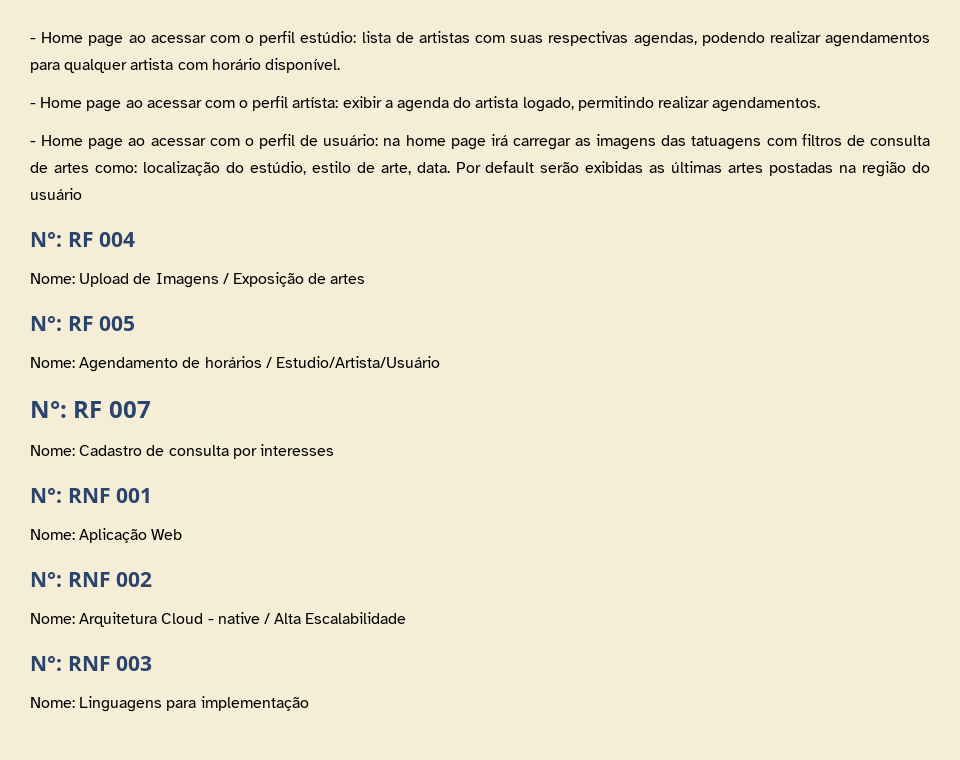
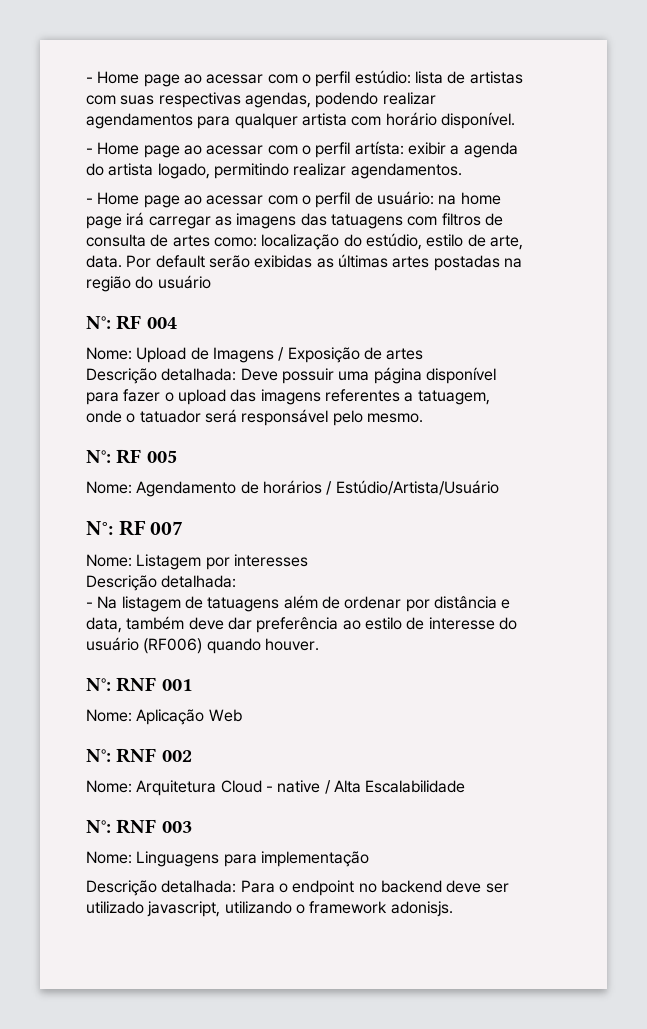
(366, 279) none -> [86,367,496,384] [86,389,490,405] [86,409,423,426] // Descrição detalhada: Deve possuir uma página disponível para fazer o upload das imagens referentes a tatuagem, onde o tatuador será responsável pelo mesmo.
[275,356,440,368] Estudio/Artista/Usuário -> [335,480,499,495] Estúdio/Artista/Usuário
[79,445,229,456] Cadastro de consulta -> [136,554,202,570] Listagem
(334, 450) none -> [86,575,237,591] [86,595,511,612] [86,616,517,633] [86,637,319,654] // Descrição detalhada: // - Na listagem de tatuagens além de ordenar por distância e data, também deve dar preferência ao estilo de interesse do usuário (RF006) quando houver.
(309, 703) none -> [86,880,509,896] [86,901,453,917] // Descrição detalhada: Para o endpoint no backend deve ser utilizado javascript, utilizando o framework adonisjs.

